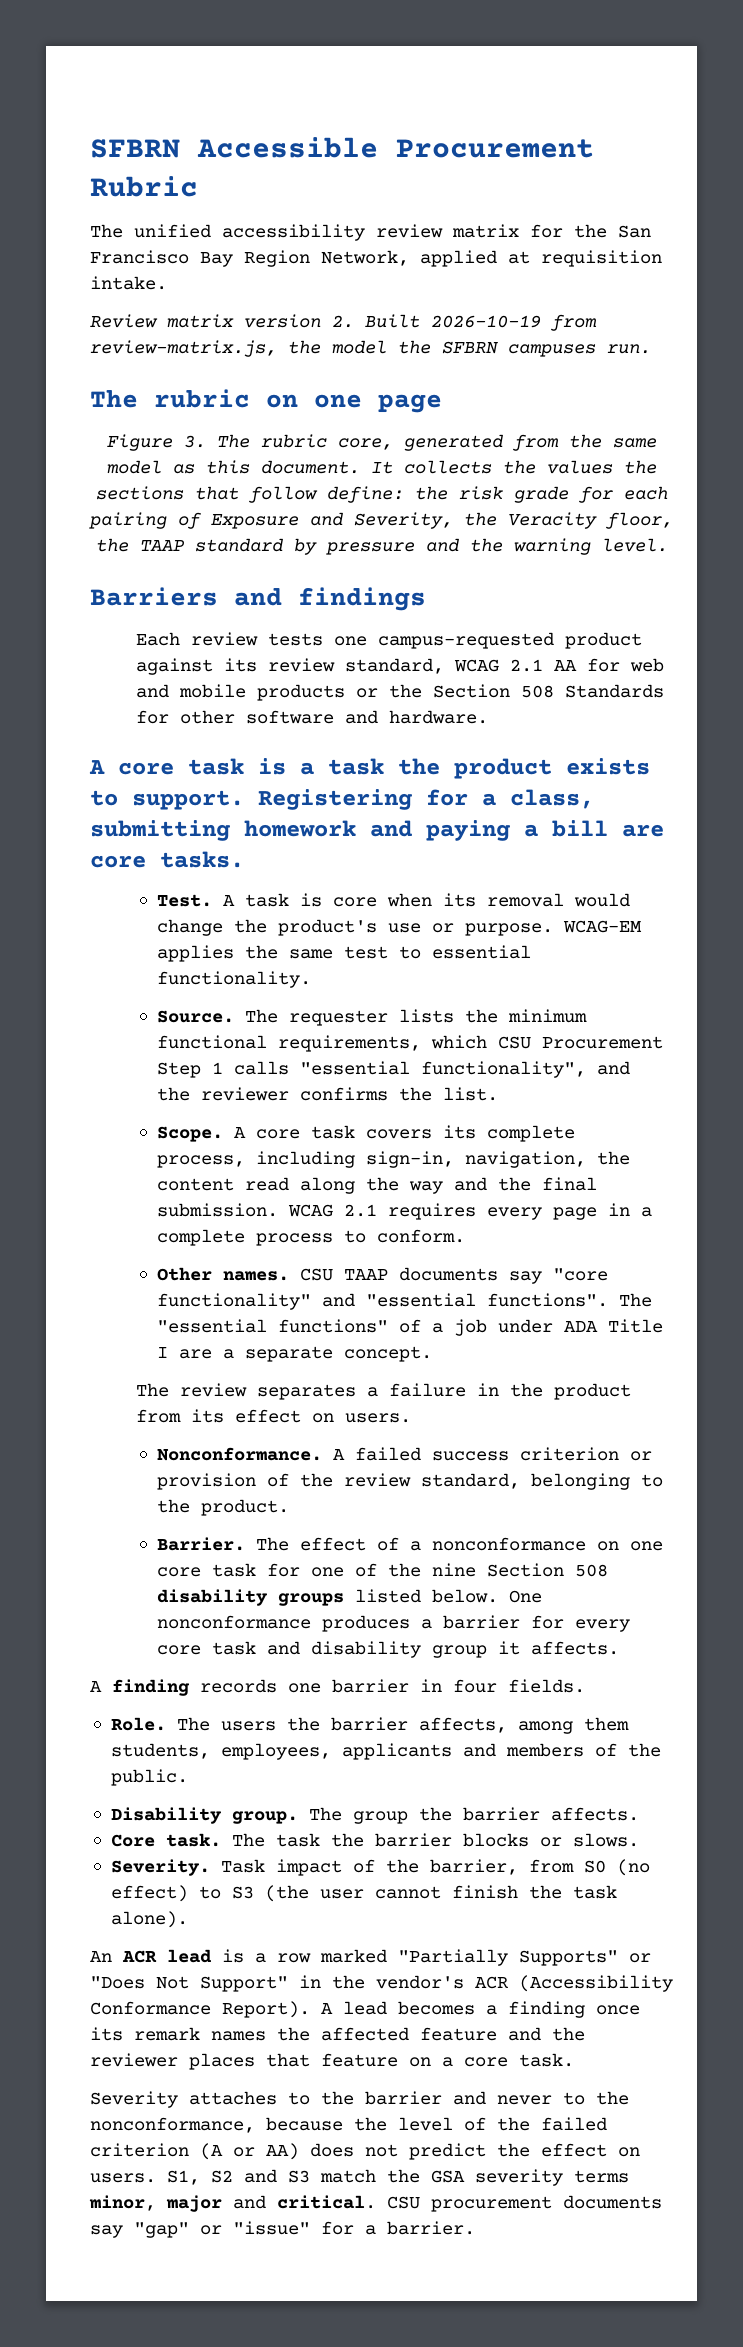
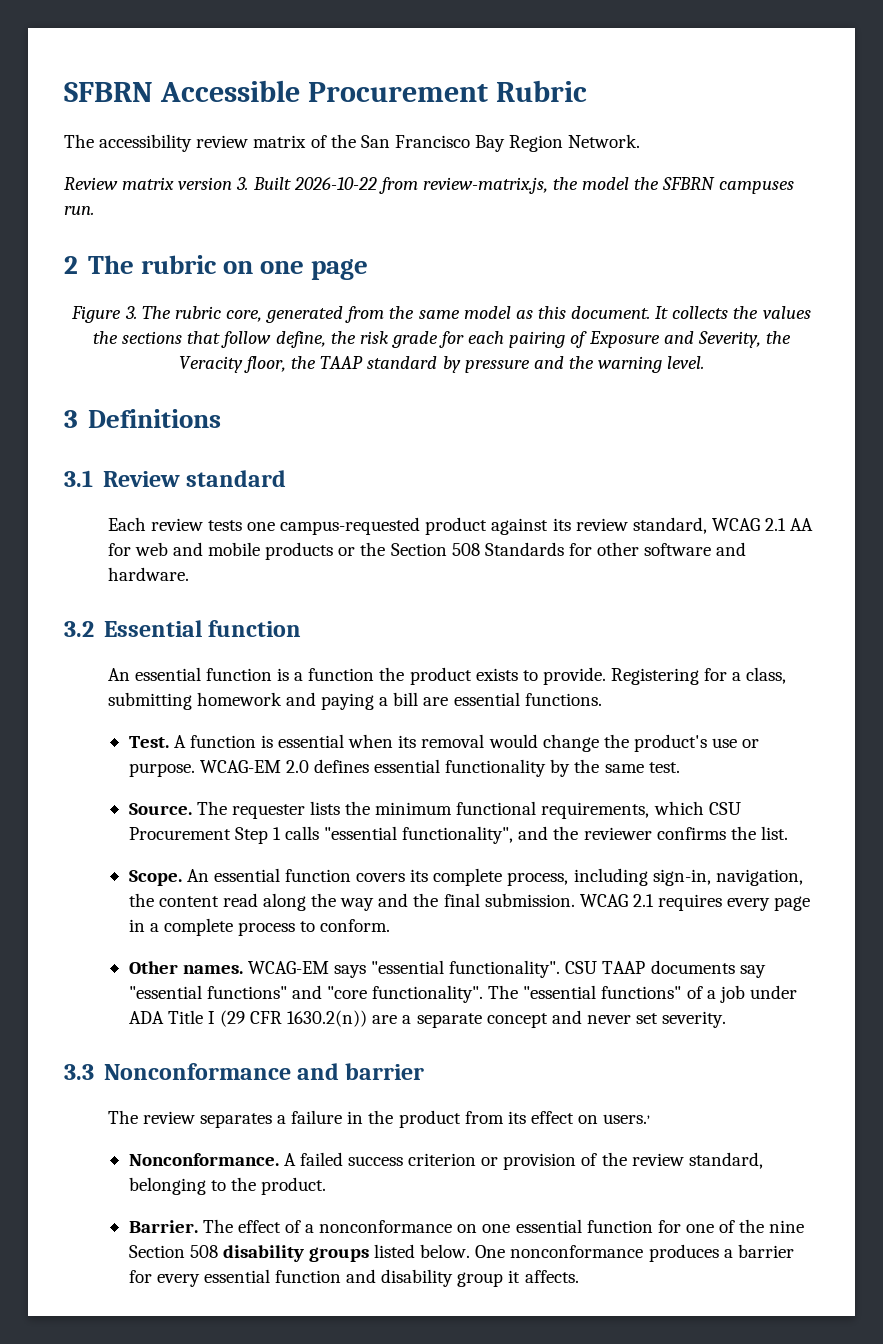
[134,224,211,238] unified -> (94, 141) none
[530,224,563,238] for -> [310,135,327,148] of
[321,250,662,267] [90,276,167,290] Network, applied at requisition intake. -> [568,134,641,148] Network.
[332,314,541,328] 2. Built 2026-10-19 -> [236,177,377,190] 3. Built 2026-10-22
(651, 349) none -> [64,256,78,274] 2
[326,486,404,503] define: -> [275,331,326,348] define,
[90,587,426,611] Barriers and findings -> [64,409,221,428] [64,470,286,487] 3 Definitions // 3.1 Review standard
[89,758,384,775] A core task is a task -> [64,620,301,637] [107,667,375,681] 3.2 Essential function // An essential function is a function
[132,790,244,810] support. -> [542,667,606,685] provide.
[90,851,244,868] core tasks. -> [453,692,602,706] essential functions.
[245,893,378,907] task is core -> [189,734,345,748] function is essential
[157,945,532,962] [157,971,312,988] applies the same test to essential functionality. -> [285,759,680,777] 2.0 defines essential functionality by the same test.
[234,1125,356,1139] A core task -> [186,868,351,882] An essential function
[300,1267,609,1284] [157,1293,609,1310] CSU TAAP documents say "core functionality" and "essential functions". -> [247,960,766,978] [128,985,484,1003] WCAG-EM says "essential functionality". CSU TAAP documents say "essential functions" and "core functionality".
[179,1346,433,1362] are a separate concept. -> [219,1010,727,1028] [64,1063,425,1080] (29 CFR 1630.2(n)) are a separate concept and never set severity. // 3.3 Nonconformance and barrier
[345,1413,412,1423] users. -> [603,1114,651,1124] users.,
[157,1563,257,1577] core task -> [515,1219,653,1233] essential function
[157,1641,257,1655] core task -> [203,1269,341,1283] essential function
[90,1679,585,1696] [110,1717,629,1734] [110,1743,661,1760] [110,1769,188,1786] [110,1807,639,1824] [110,1833,639,1847] [110,1859,650,1876] [110,1885,617,1902] [110,1911,188,1928] [90,1949,651,1966] [90,1975,673,1992] [90,2001,640,2018] [90,2027,585,2041] [90,2053,574,2070] [90,2091,629,2108] [90,2117,607,2133] [90,2143,640,2160] [90,2169,629,2186] [89,2195,662,2212] [90,2221,475,2238] // A finding records one barrier in four fields. // Role. The users the barrier affects, among them students, employees, applicants and members of the public. // Disability group. The group the barrier affects. // Core task. The task the barrier blocks or slows. // Severity. Task impact of the barrier, from S0 (no effect) to S3 (the user cannot finish the task alone). // An ACR lead is a row marked "Partially Supports" or "Does Not Support" in the vendor's ACR (Accessibility Conformance Report). A lead becomes a finding once its remark names the affected feature and the reviewer places that feature on a core task. // Severity attaches to the barrier and never to the nonconformance, because the level of the failed criterion (A or AA) does not predict the effect on users. S1, S2 and S3 match the GSA severity terms minor, major and critical. CSU procurement documents say "gap" or "issue" for a barrier. -> (579, 1276) none

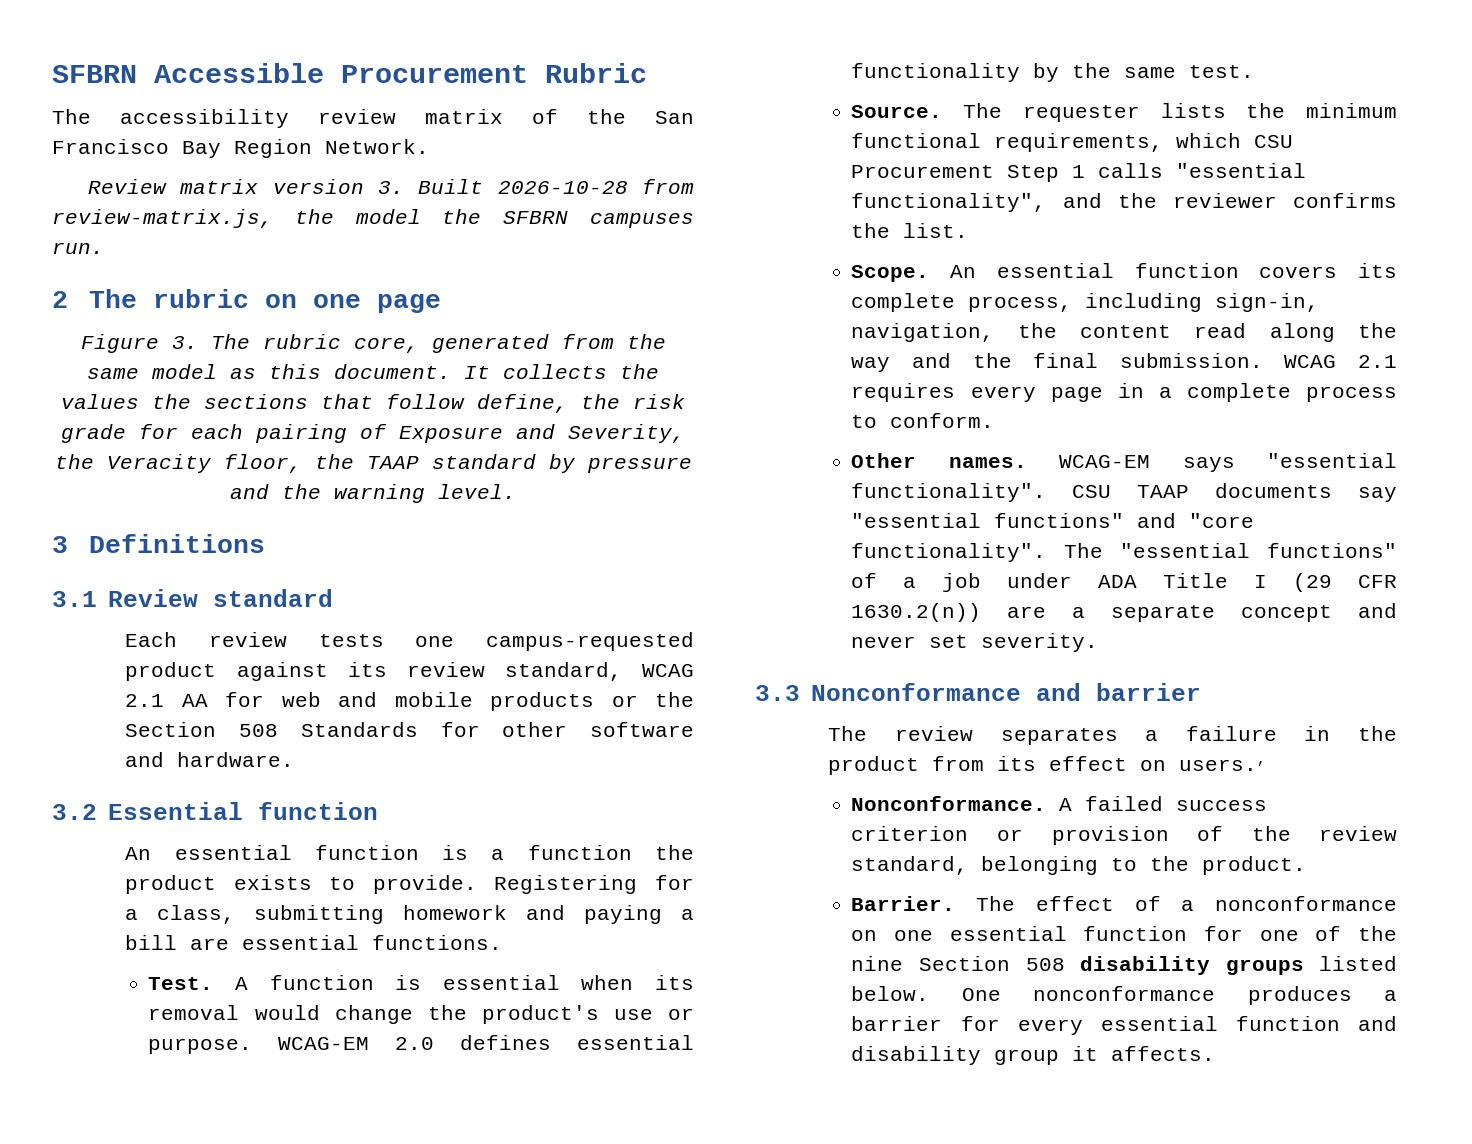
[293,177,377,190] 2026-10-22 -> [497,181,628,194] 2026-10-28

